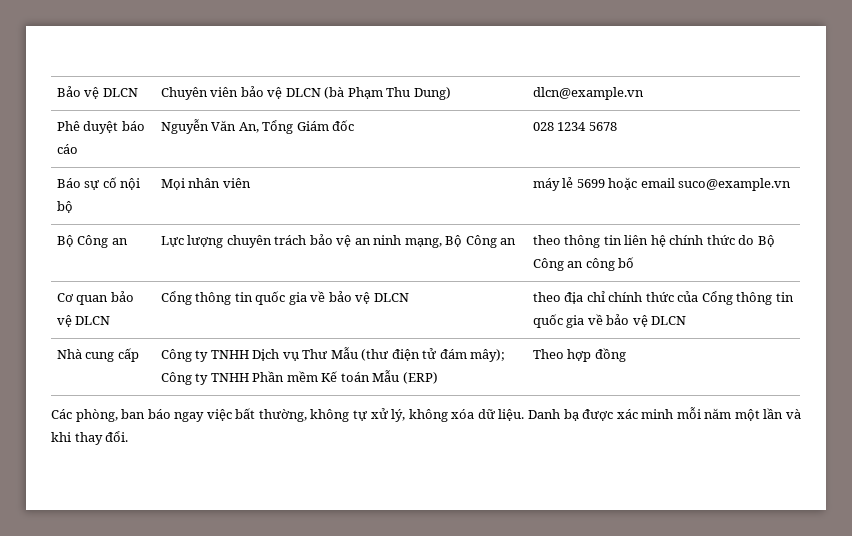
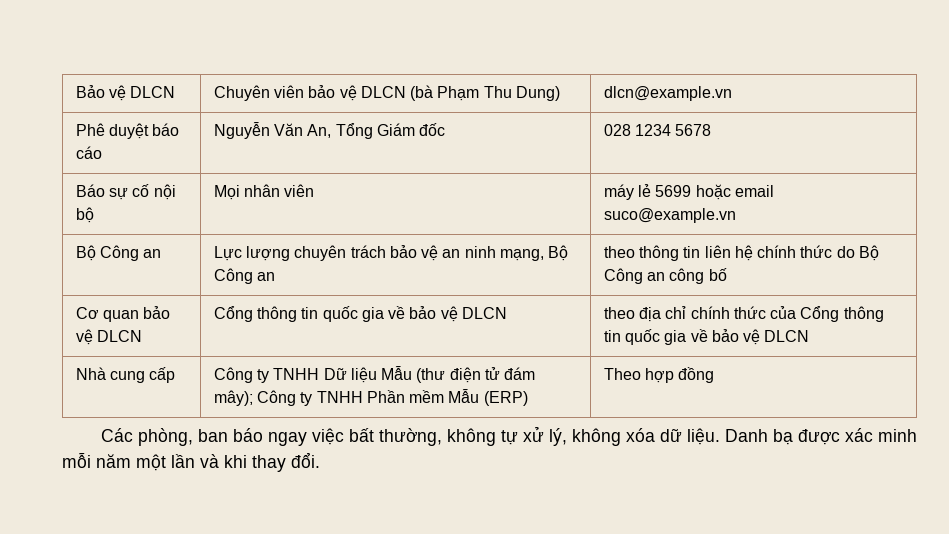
[252,349,328,361] Dịch vụ Thư -> [323,367,377,383] Dữ liệu
[321,371,370,382] Kế toán -> (445, 396) none

